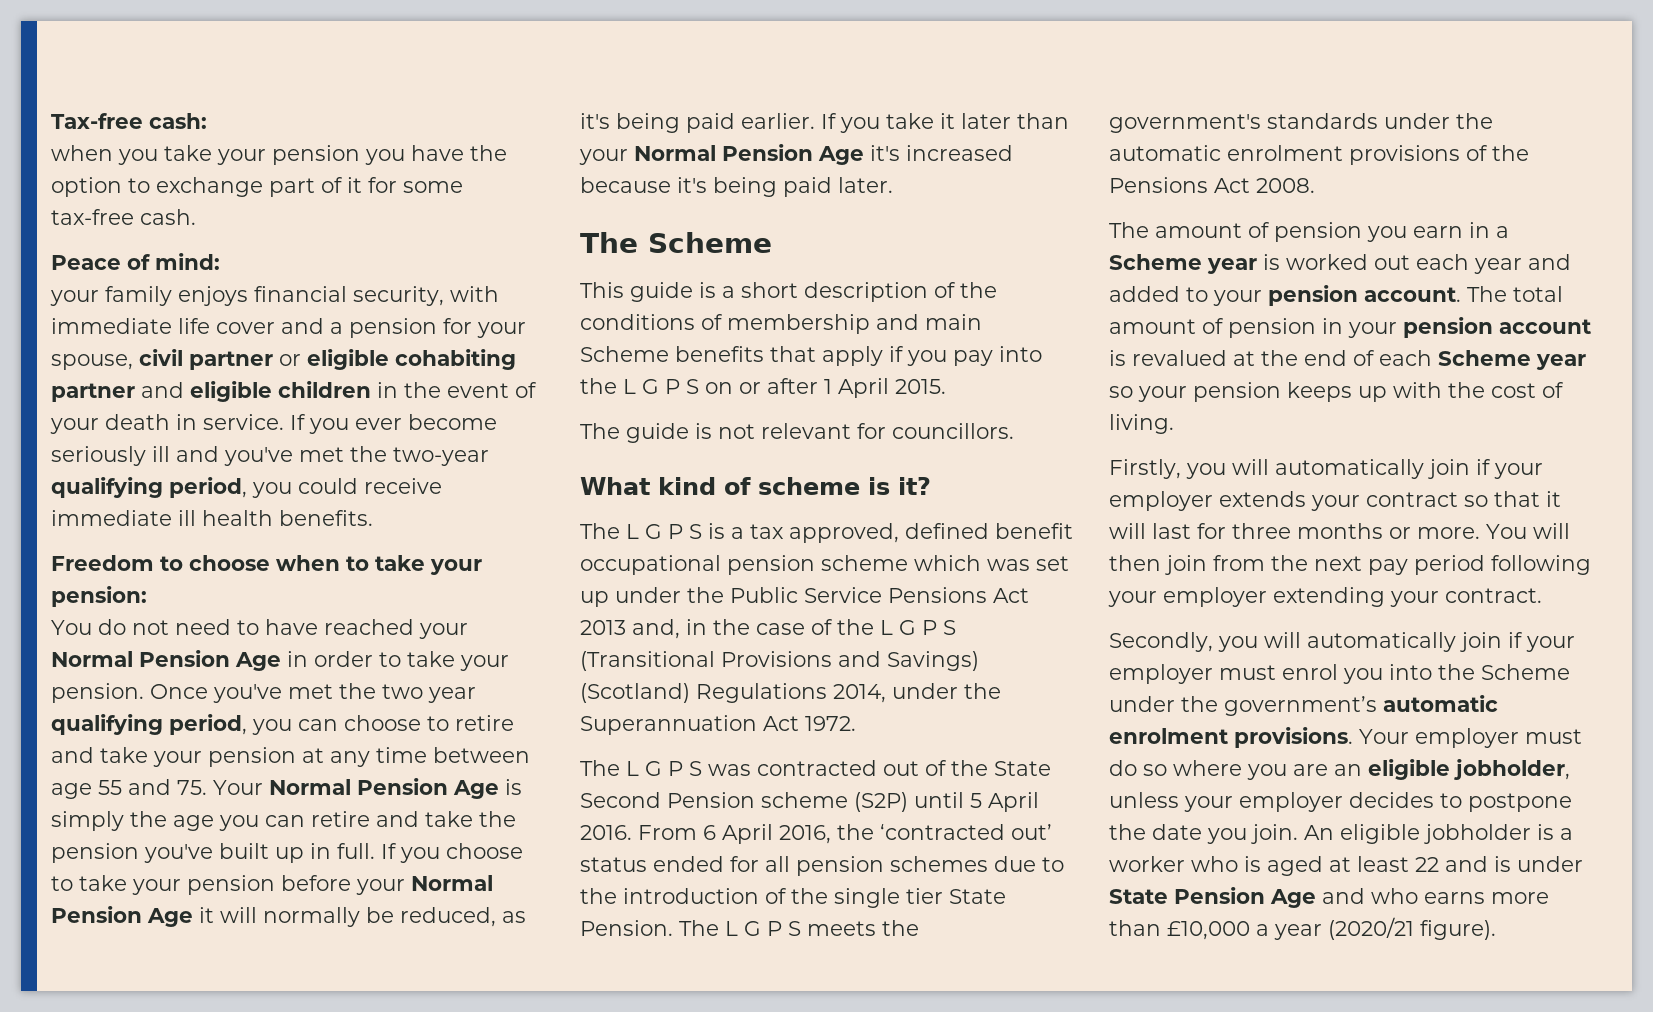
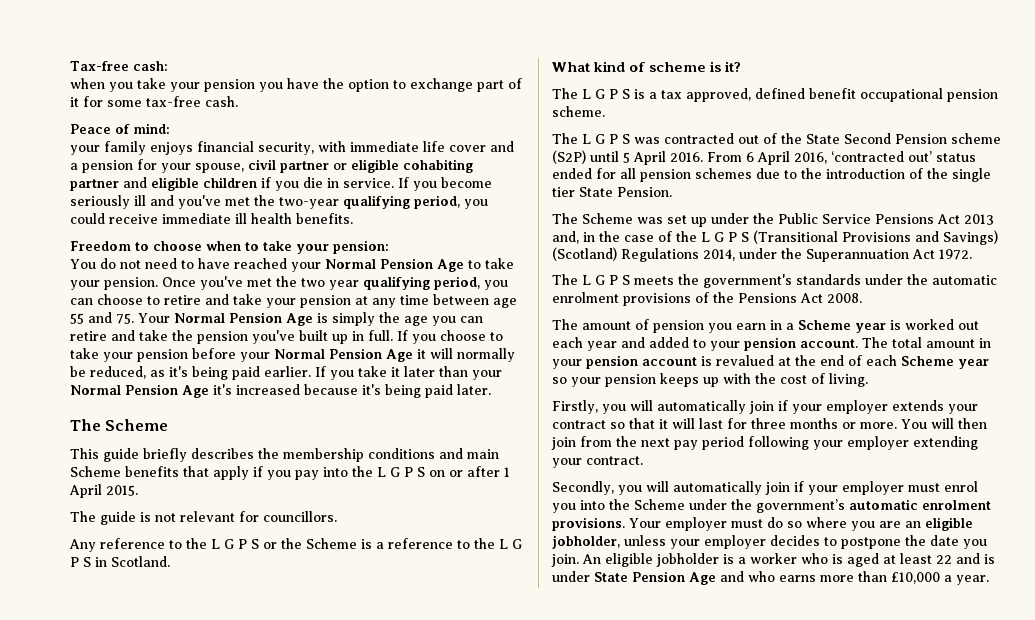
[377,382,537,398] [50,414,170,434] in the event of your death -> [261,177,323,191] if you die
[355,418,402,430] ever -> (437, 186) none
[287,651,373,667] in order -> (464, 265) none
[699,282,997,302] [580,314,870,334] is a short description of the conditions of membership -> [143,448,435,462] briefly describes the membership conditions
(1014, 431) none -> [69,538,522,552] [70,556,170,567] // Any reference to the L G P S or the Scheme is a reference to the L G P S in Scotland.
[821,555,981,571] scheme which -> [552,106,605,117] [552,133,1001,144] [552,150,976,165] [552,168,991,182] [552,187,672,197] [552,213,633,224] scheme. // The L G P S was contracted out of the State Second Pension scheme (S2P) until 5 April 2016. From 6 April 2016, ‘contracted out’ status ended for all pension schemes due to the introduction of the single tier State Pension. // The Scheme
[708,760,1051,776] [580,792,1039,812] [580,824,1052,844] [580,856,1064,876] [580,888,1006,908] [580,920,801,936] was contracted out of the State Second Pension scheme (S2P) until 5 April 2016. From 6 April 2016, the ‘contracted out’ status ended for all pension schemes due to the introduction of the single tier State Pension. The L G P S -> (630, 280) none
[1202,318,1316,338] of pension -> (975, 343) none
[1274,917,1496,940] year (2020/21 figure). -> [956,575,989,585] year.

